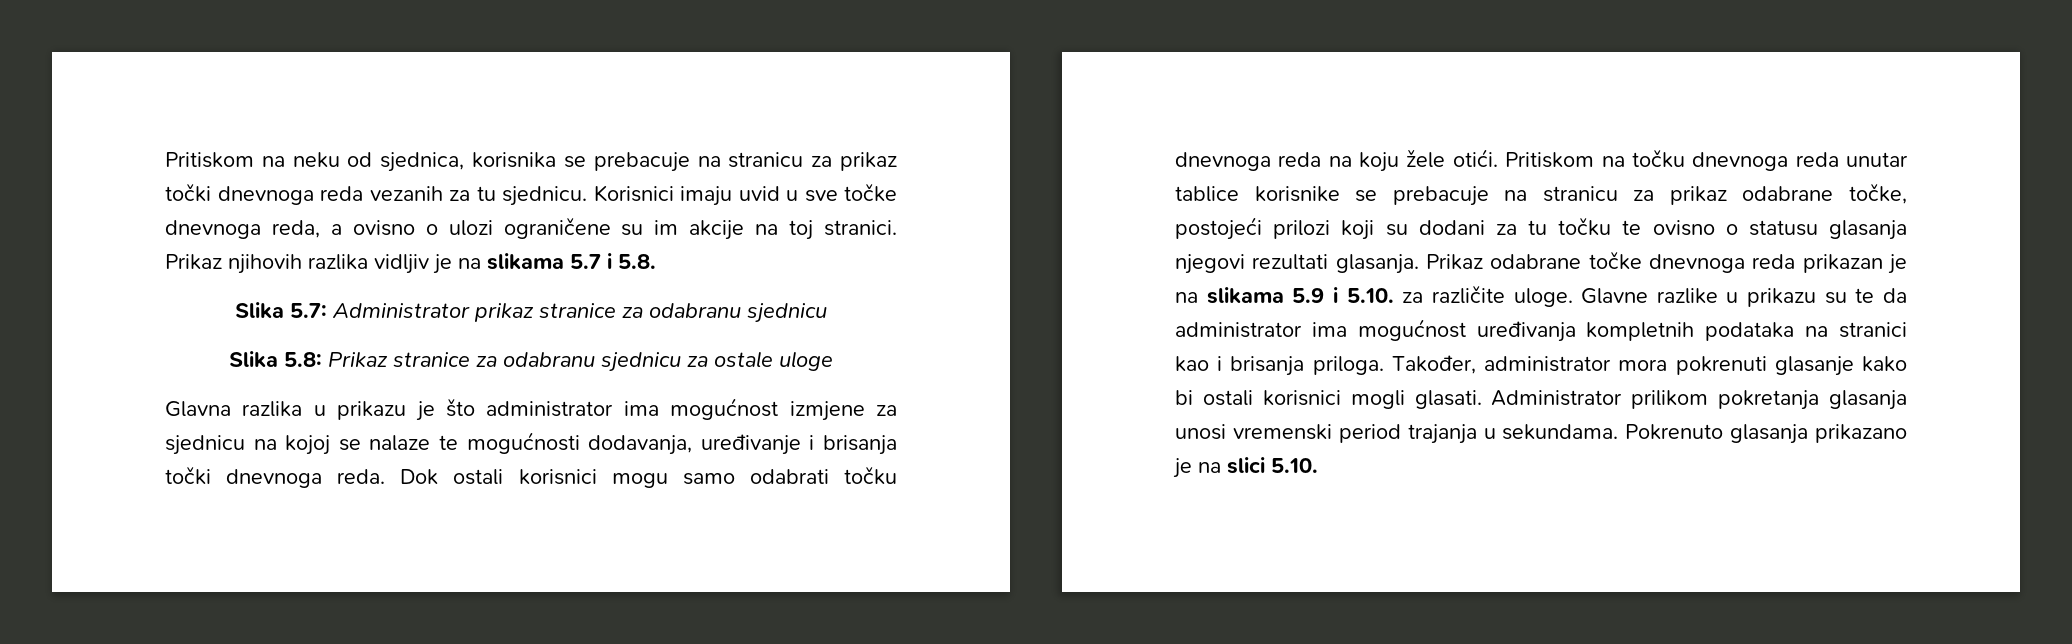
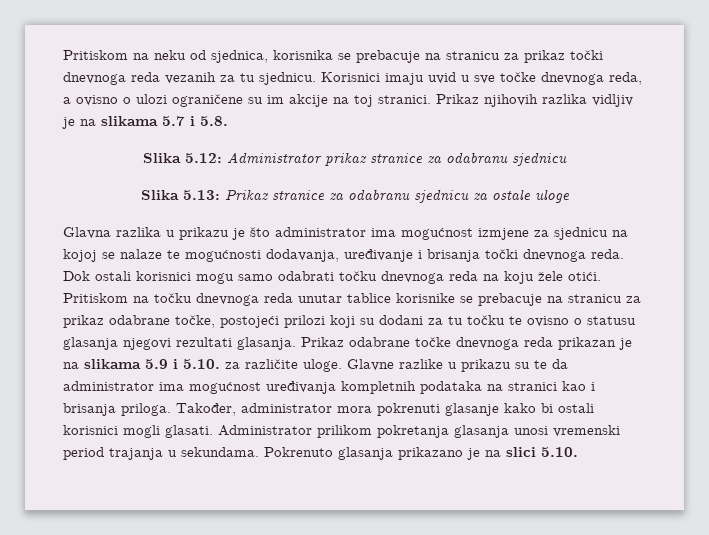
[290,303,327,318] 5.7: -> [185,153,222,163] 5.12:
[284,352,322,367] 5.8: -> [182,190,220,200] 5.13:

